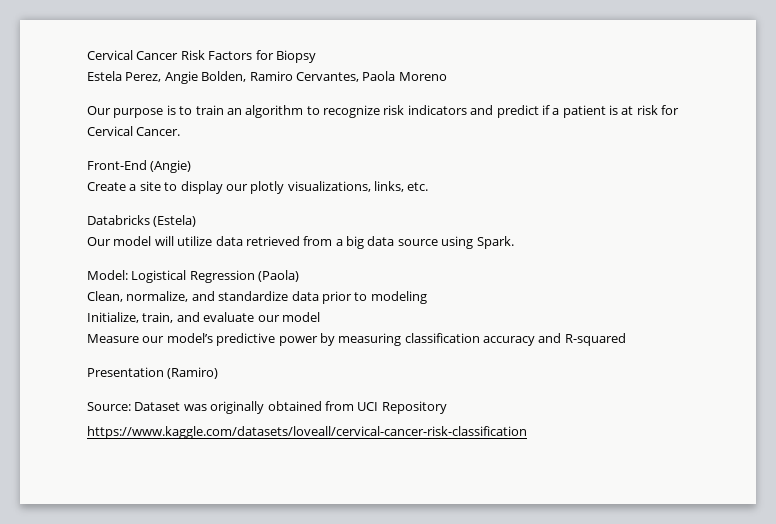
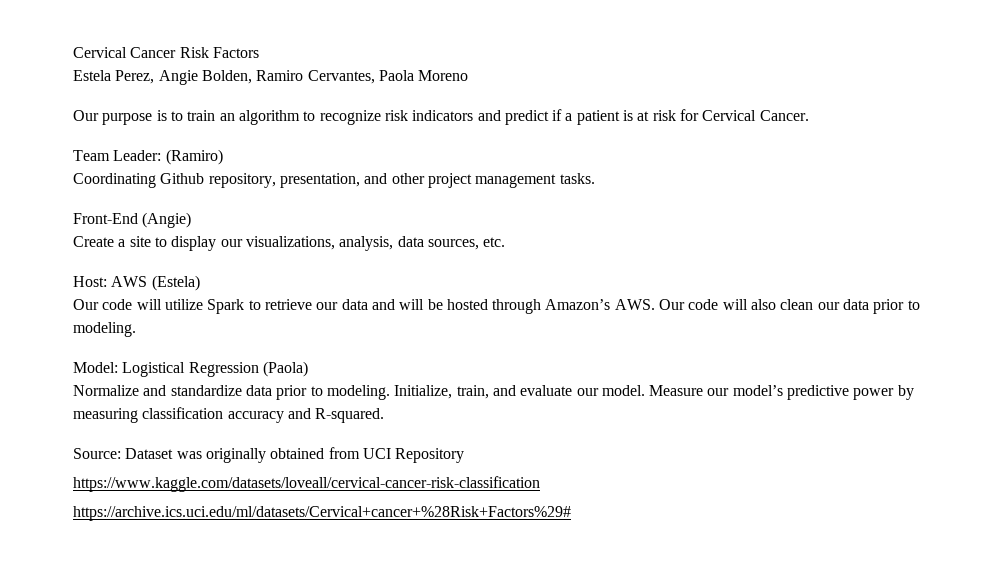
[255,50,316,63] for Biopsy -> (259, 52) none
(181, 131) none -> [73,149,223,165] [73,173,595,188] // Team Leader: (Ramiro) // Coordinating Github repository, presentation, and other project management tasks.
[250,181,404,194] plotly visualizations, links, -> [245,236,479,251] visualizations, analysis, data sources,
[87,215,150,225] Databricks -> [73,276,148,287] Host: AWS
[113,236,152,246] model -> [102,299,133,310] code
[215,236,514,249] data retrieved from a big data source using Spark. -> [207,299,920,314] [73,322,136,337] Spark to retrieve our data and will be hosted through Amazon’s AWS. Our code will also clean our data prior to modeling.
[87,291,189,302] Clean, normalize, -> [73,385,139,396] Normalize
[370,291,427,304] modeling // -> [326,385,390,400] modeling.
[281,312,320,322] model // -> [601,385,645,396] model.
[564,333,626,346] [87,367,219,379] R-squared // Presentation (Ramiro) -> [315,408,385,423] R-squared.
(527, 432) none -> [73,506,571,521] // https://archive.ics.uci.edu/ml/datasets/Cervical+cancer+%28Risk+Factors%29#

